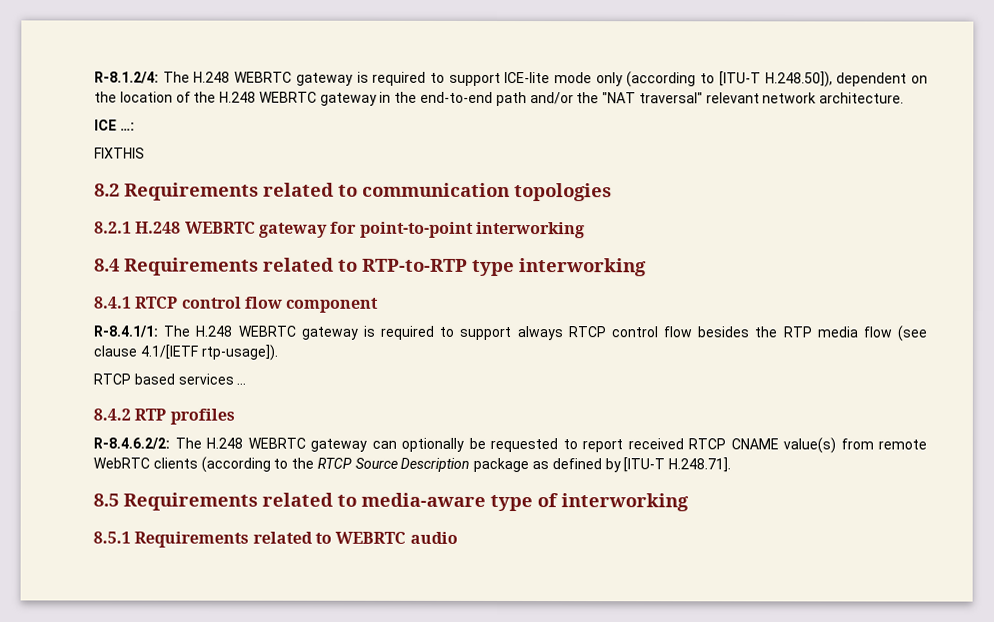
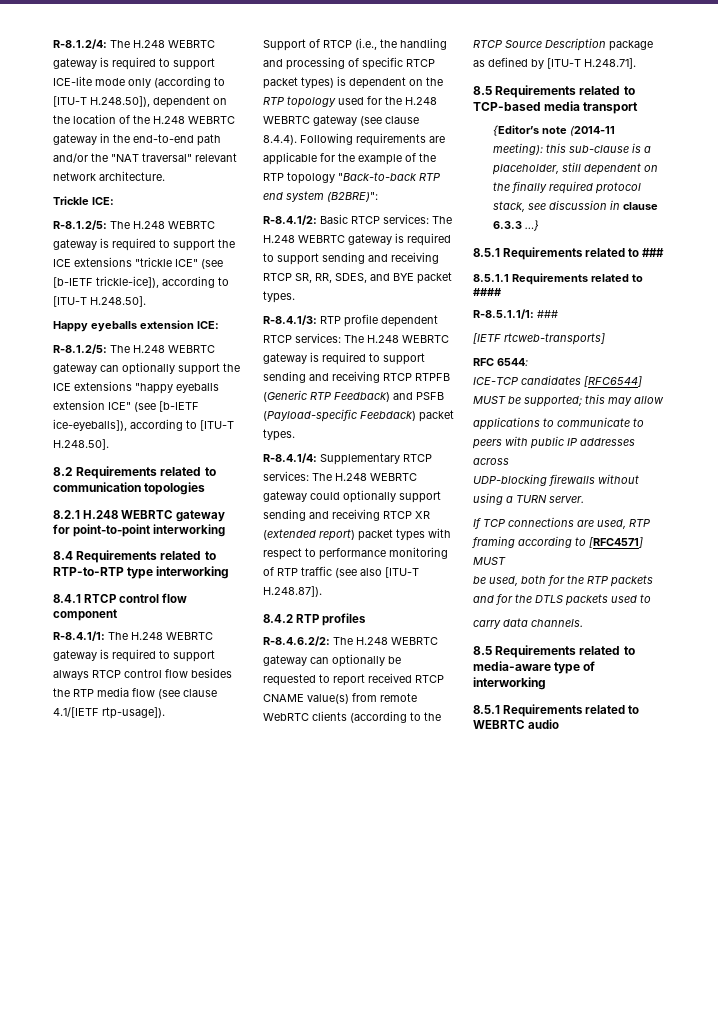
[94,119,135,131] [94,147,145,159] ICE …: // FIXTHIS -> [53,196,114,205] [53,220,215,230] [53,238,235,251] [53,257,223,269] [53,276,229,288] [53,296,146,307] [53,320,219,332] [53,344,215,354] [53,362,240,375] [53,381,219,394] [53,400,199,412] [53,419,234,431] [53,439,109,450] Trickle ICE: // R-8.1.2/5: The H.248 WEBRTC gateway is required to support the ICE extensions "trickle ICE" (see [b-IETF trickle-ice]), according to [ITU-T H.248.50]. // Happy eyeballs extension ICE: // R-8.1.2/5: The H.248 WEBRTC gateway can optionally support the ICE extensions "happy eyeballs extension ICE" (see [b-IETF ice-eyeballs]), according to [ITU-T H.248.50].
[93,373,247,385] RTCP based services … -> [263,38,447,51] [263,57,435,70] [263,76,443,89] [263,96,437,108] [263,115,419,126] [263,133,445,146] [263,152,436,165] [263,172,441,184] [263,191,378,202] [263,214,452,225] [263,233,451,246] [263,252,439,265] [263,272,452,284] [263,291,295,303] [263,314,438,327] [263,333,449,343] [263,352,425,365] [263,371,450,383] [263,390,444,402] [263,409,454,422] [263,429,295,441] [263,453,432,465] [263,471,417,481] [263,490,441,503] [263,509,430,521] [263,528,451,541] [263,547,448,560] [263,566,419,578] [263,586,322,597] Support of RTCP (i.e., the handling and processing of specific RTCP packet types) is dependent on the RTP topology used for the H.248 WEBRTC gateway (see clause 8.4.4). Following requirements are applicable for the example of the RTP topology "Back-to-back RTP end system (B2BRE)": // R-8.4.1/2: Basic RTCP services: The H.248 WEBRTC gateway is required to support sending and receiving RTCP SR, RR, SDES, and BYE packet types. // R-8.4.1/3: RTP profile dependent RTCP services: The H.248 WEBRTC gateway is required to support sending and receiving RTCP RTPFB (Generic RTP Feedback) and PSFB (Payload-specific Feebdack) packet types. // R-8.4.1/4: Supplementary RTCP services: The H.248 WEBRTC gateway could optionally support sending and receiving RTCP XR (extended report) packet types with respect to performance monitoring of RTP traffic (see also [ITU-T H.248.87]).
(732, 465) none -> [473,85,635,98] [473,101,639,114] [493,125,616,136] [493,143,652,155] [492,162,659,175] [493,181,642,194] [493,200,659,212] [493,220,540,231] [473,247,665,260] [473,273,643,285] [473,288,501,296] [473,309,558,319] [473,333,605,345] [473,358,528,366] [473,375,642,387] [473,394,664,407] [473,417,644,430] [472,436,635,449] [473,458,509,465] [473,474,639,486] [473,493,584,505] [473,517,651,529] [472,536,643,548] [473,557,506,565] [473,575,653,587] [473,594,651,606] [473,618,583,629] // 8.5 Requirements related to TCP-based media transport // {Editor’s note (2014-11 meeting): this sub-clause is a placeholder, still dependent on the finally required protocol stack, see discussion in clause 6.3.3 …} // 8.5.1 Requirements related to ### // 8.5.1.1 Requirements related to #### // R-8.5.1.1/1: ### // [IETF rtcweb-transports] // RFC 6544: // ICE-TCP candidates [RFC6544] MUST be supported; this may allow // applications to communicate to peers with public IP addresses across // UDP-blocking firewalls without using a TURN server. // If TCP connections are used, RTP framing according to [RFC4571] MUST // be used, both for the RTP packets and for the DTLS packets used to // carry data channels.

